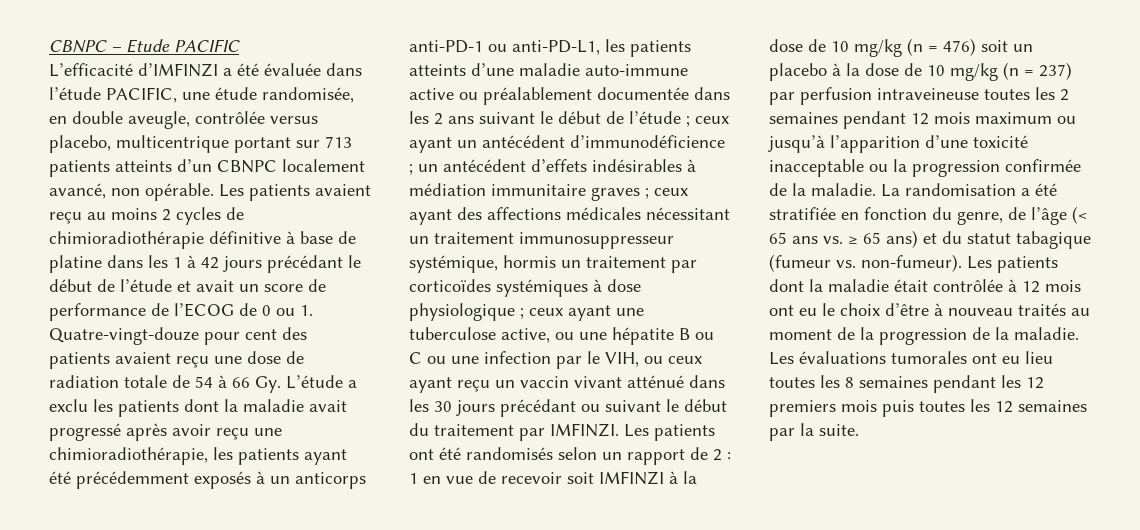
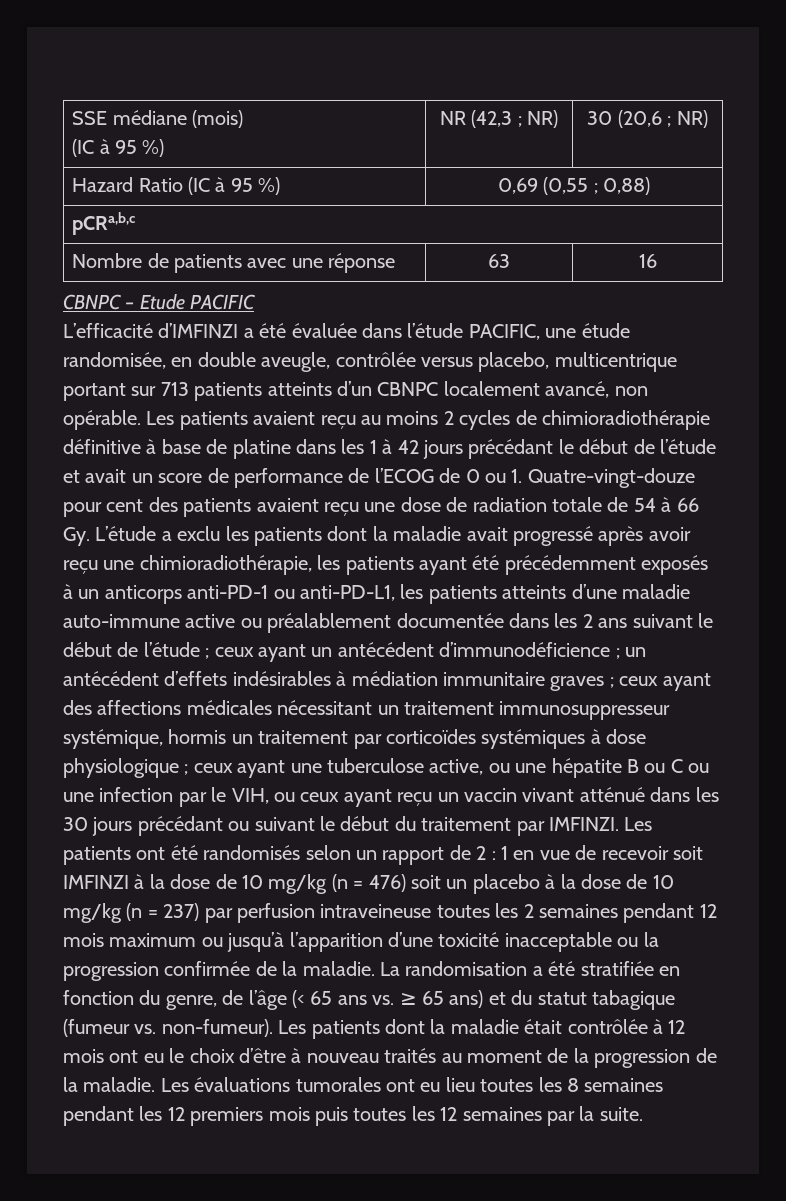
(49, 46) none -> [72,110,243,128] [72,139,165,157] [439,110,559,128] [587,110,708,128] [72,177,281,195] [497,177,651,195] [72,212,136,235] [72,253,396,273] [488,254,510,268] [638,254,657,268] SSE médiane (mois) // (IC à 95 %) | NR (42,3 ; NR) | 30 (20,6 ; NR) // Hazard Ratio (IC à 95 %) | 0,69 (0,55 ; 0,88) // pCRa,b,c // Nombre de patients avec une réponse | 63 | 16 //

